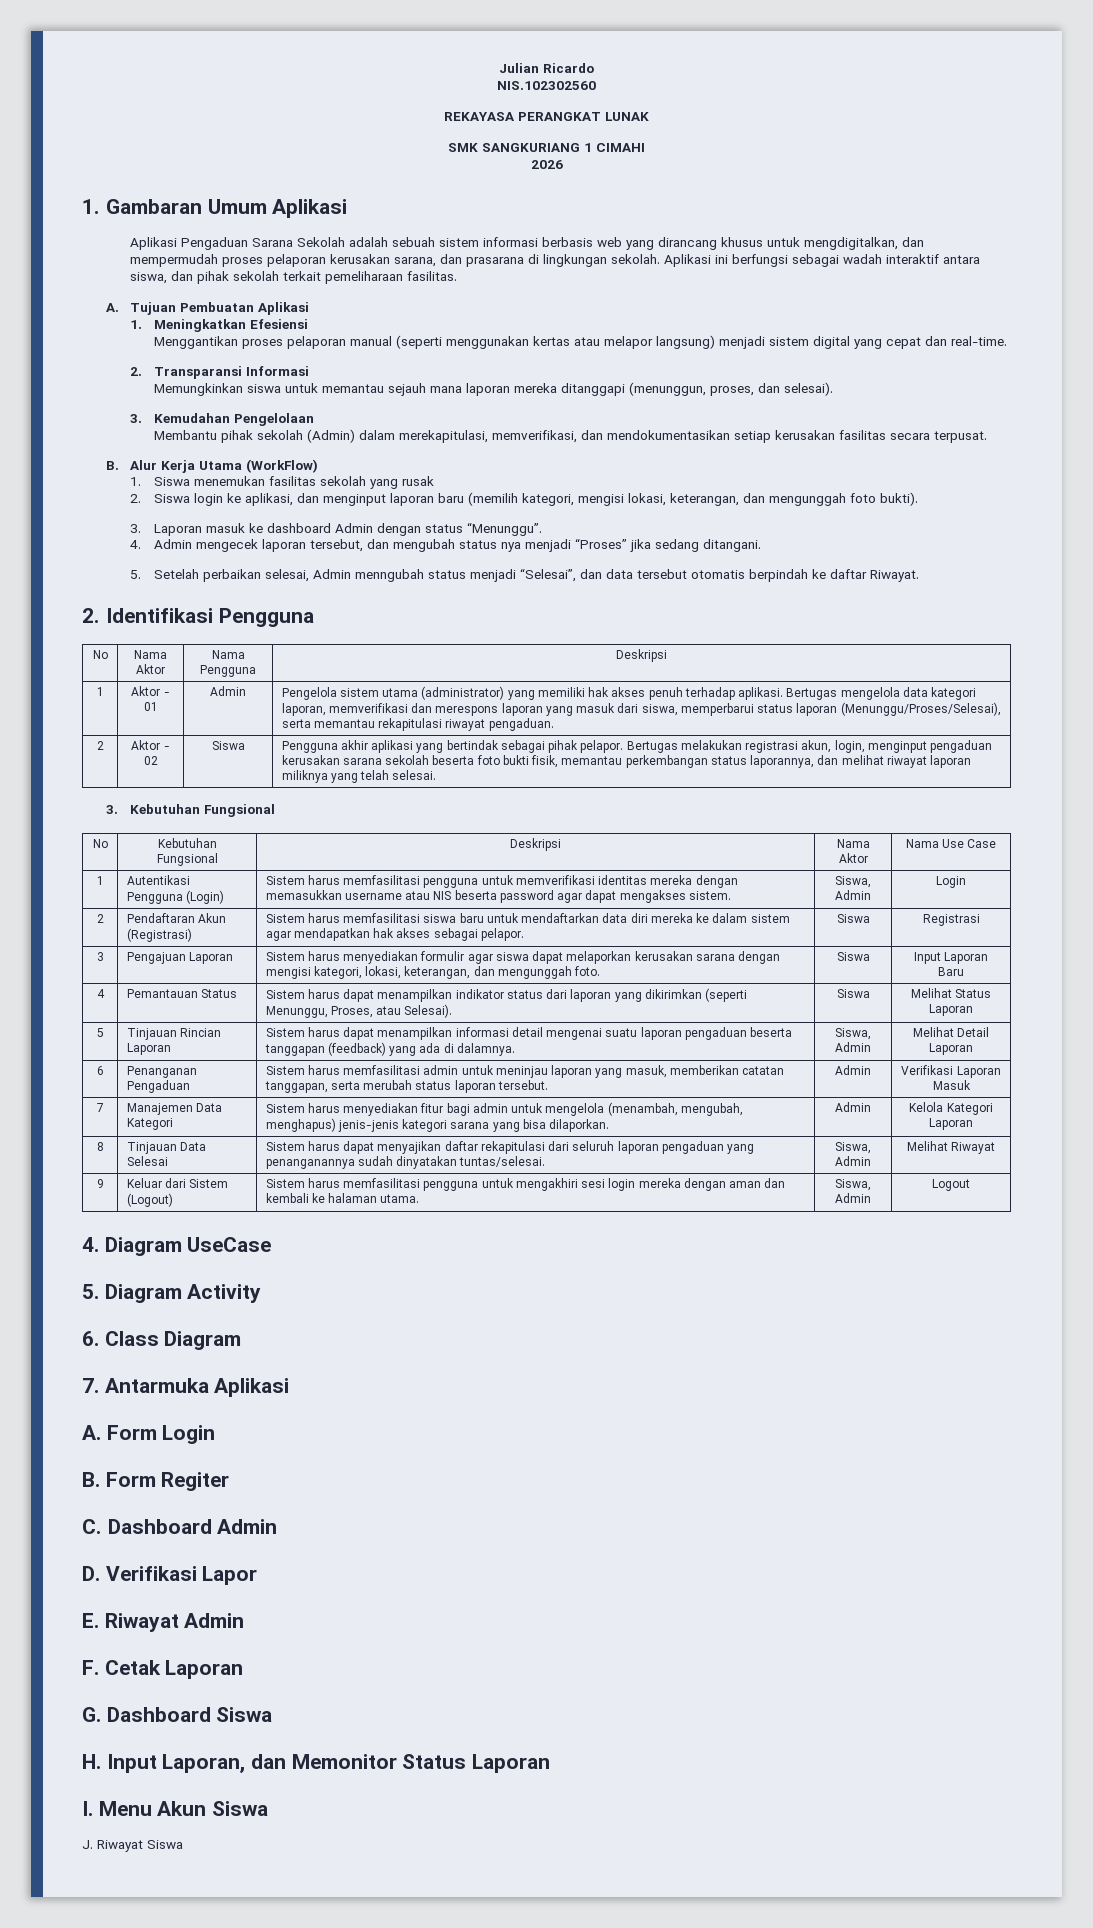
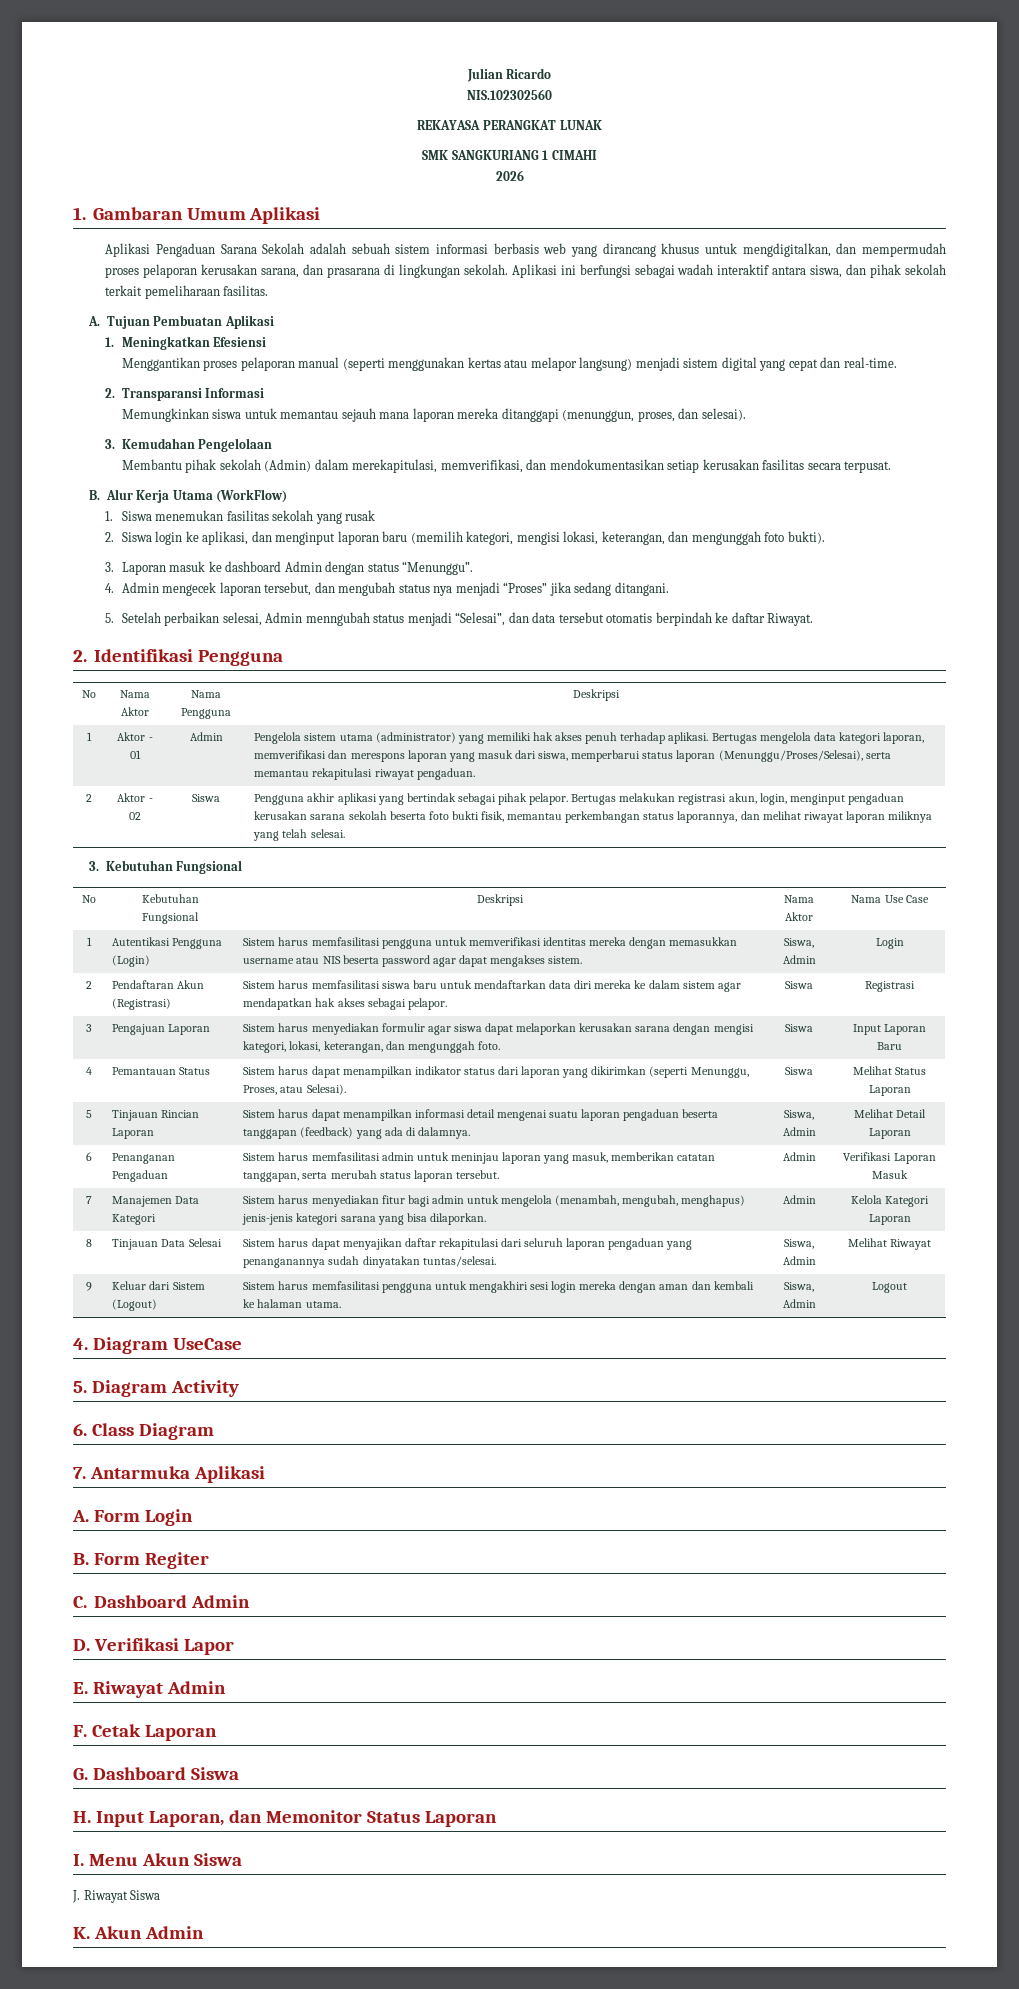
(183, 1844) none -> [73,1926,204,1939] // K. Akun Admin

